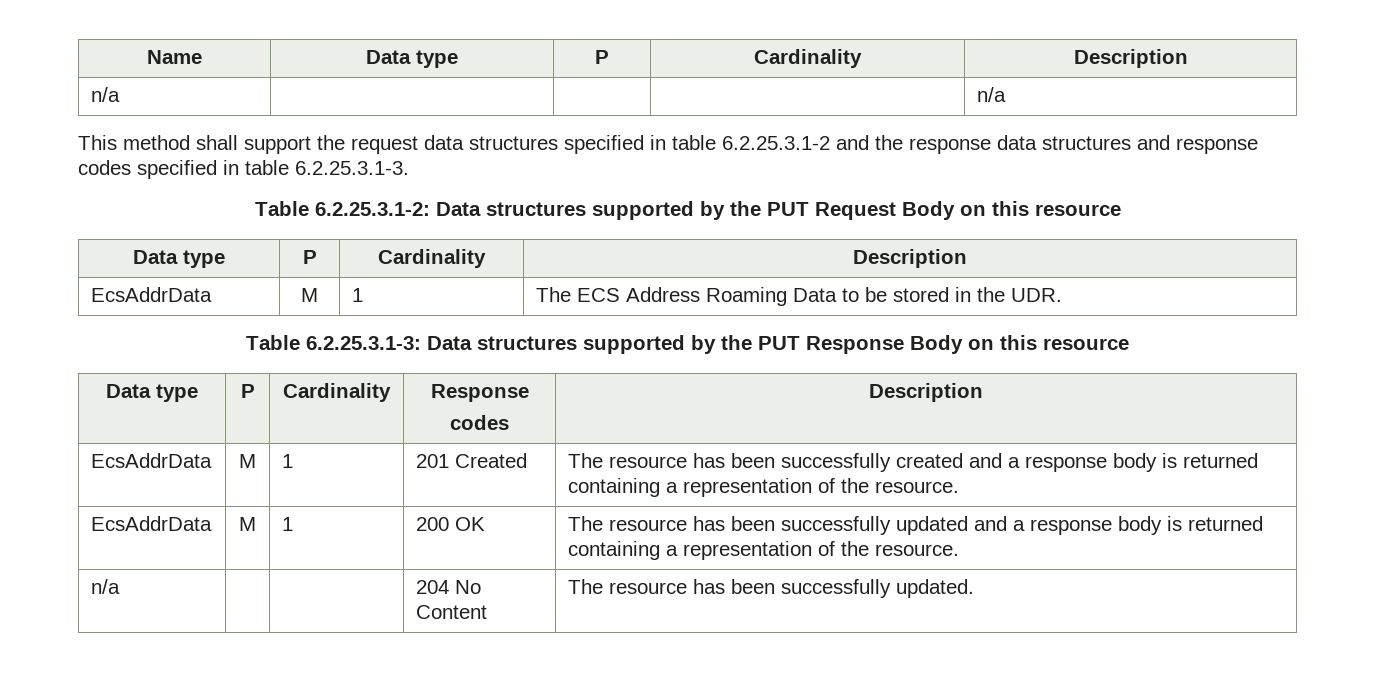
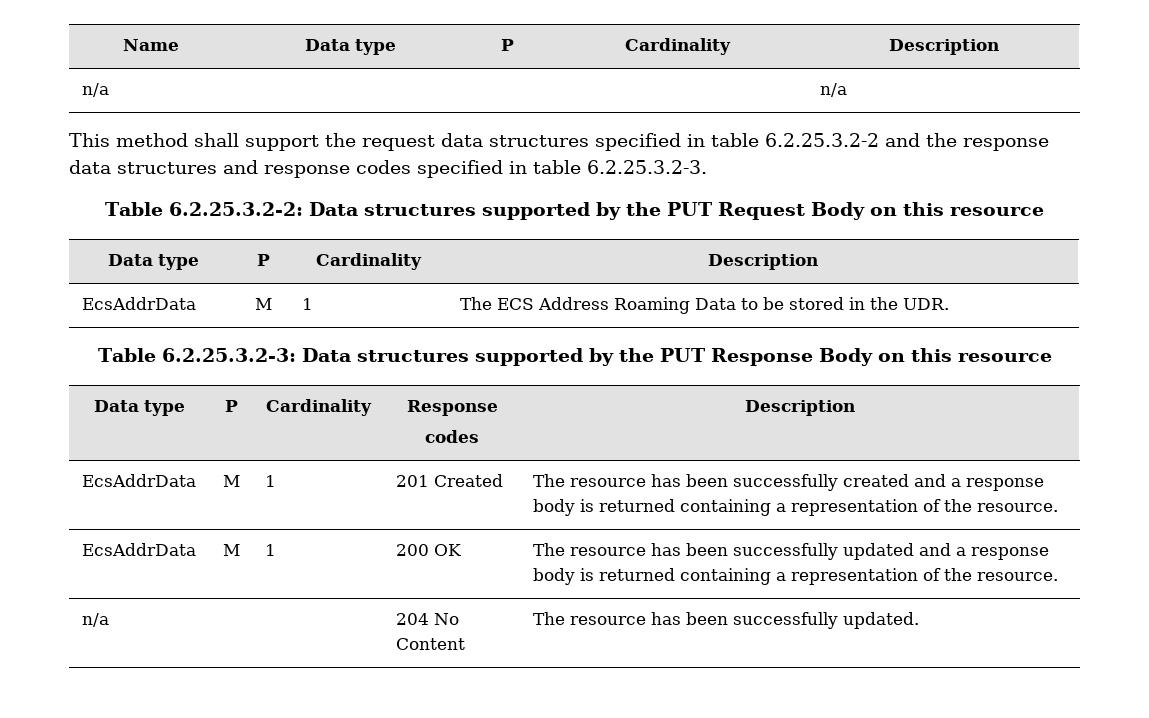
[722,136,830,150] 6.2.25.3.1-2 -> [765,133,879,147] 6.2.25.3.2-2
[295,161,409,175] [254,201,430,216] 6.2.25.3.1-3. // Table 6.2.25.3.1-2: -> [587,160,707,174] [105,202,303,216] 6.2.25.3.2-3. // Table 6.2.25.3.2-2:
[306,336,421,350] 6.2.25.3.1-3: -> [161,348,296,362] 6.2.25.3.2-3:

